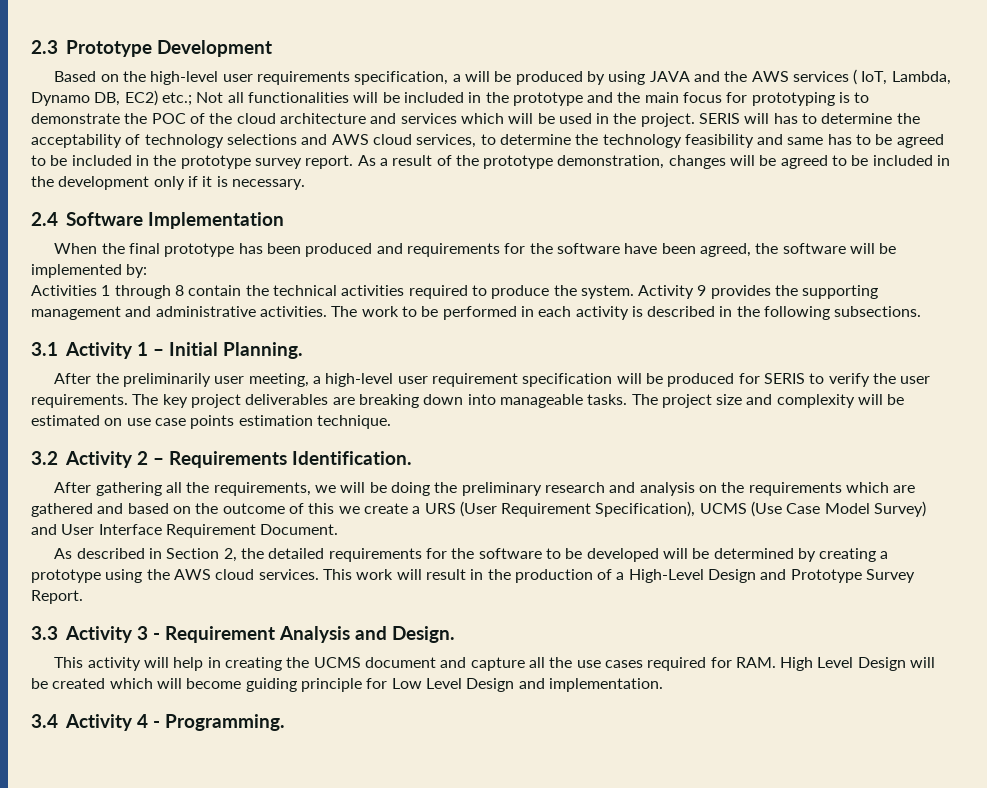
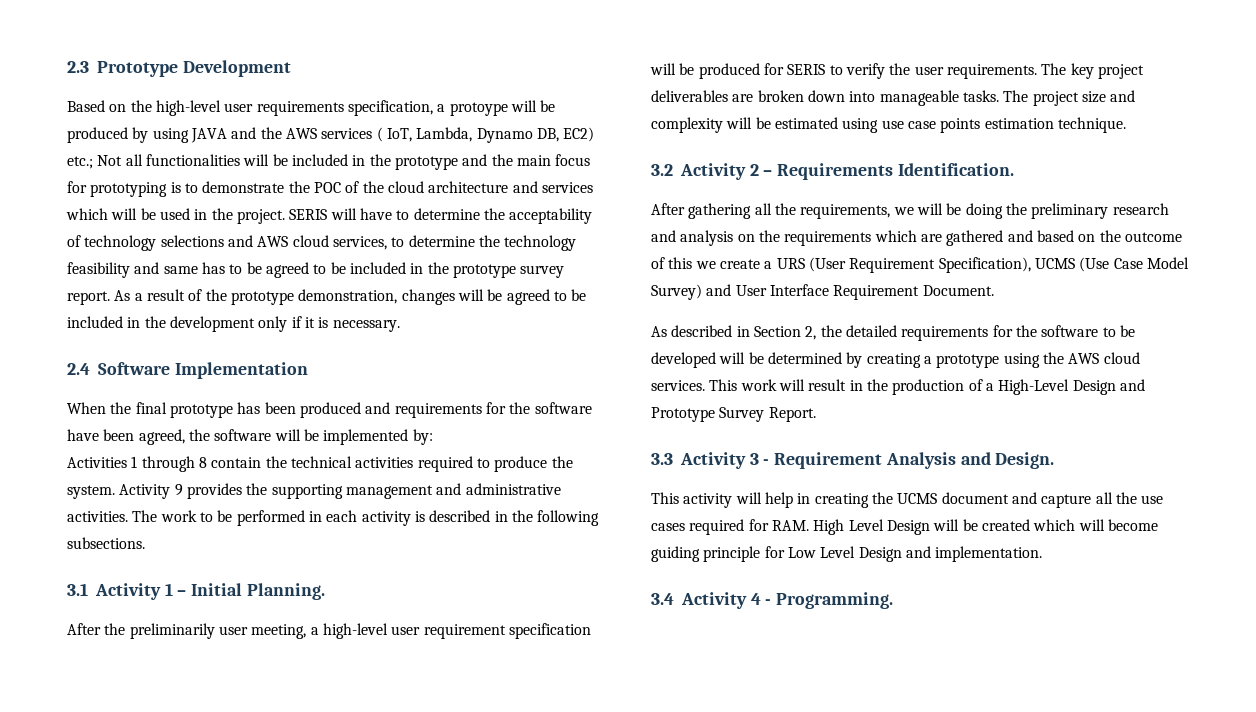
(461, 78) none -> [449,102,508,116] protoype
[773,113,798,124] has -> [359,208,392,220] have
[358,394,419,408] breaking -> [757,90,804,102] broken
[104,418,123,426] on -> [842,118,879,133] using

